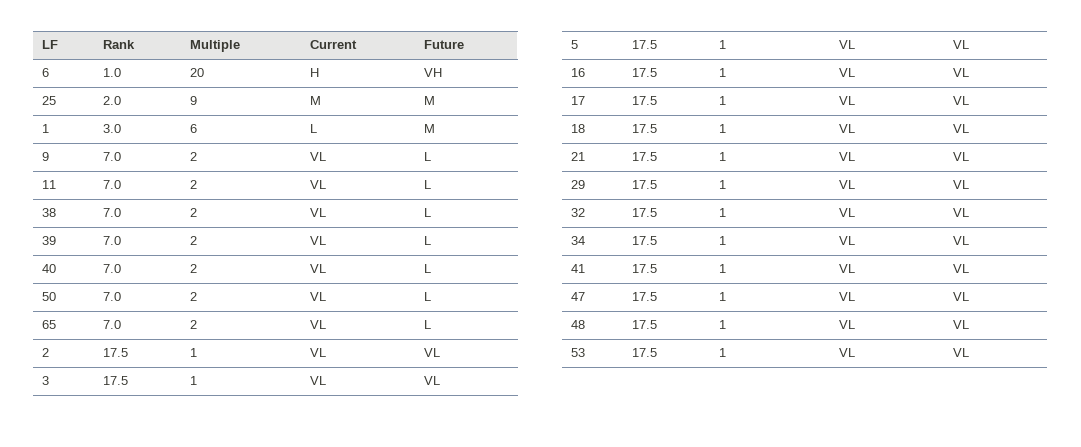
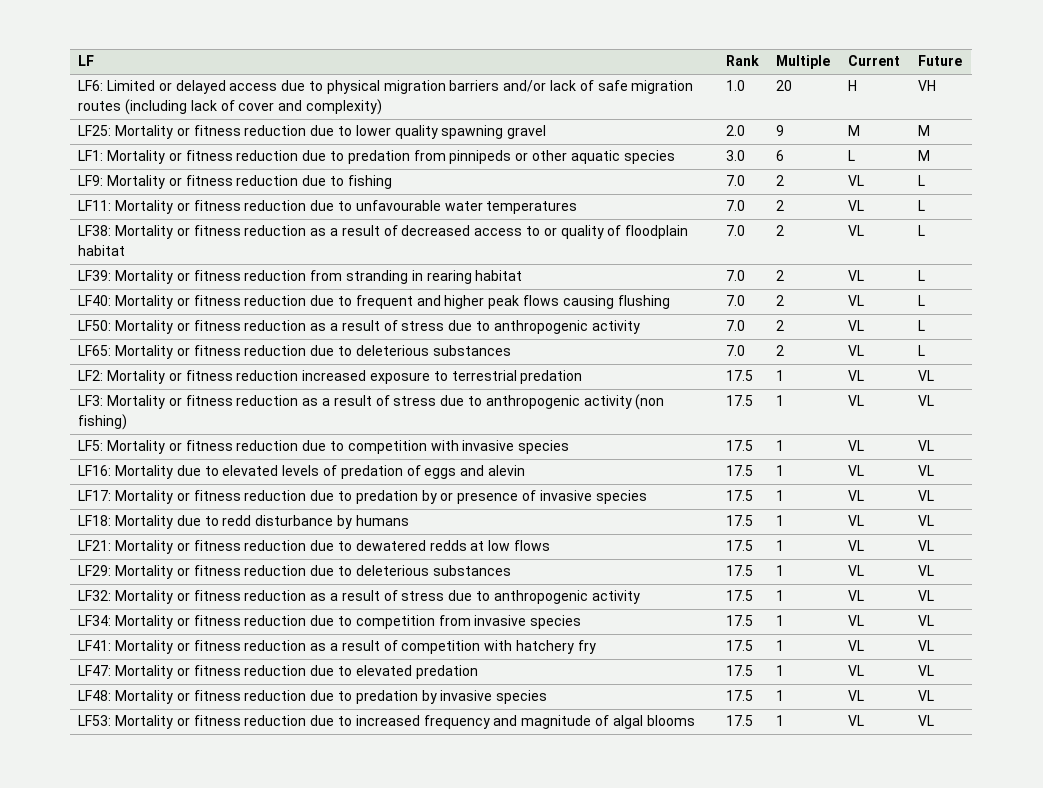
[42,68,50,77] [103,68,122,77] [190,68,205,77] [310,68,320,77] [424,68,443,77] [42,96,57,105] [103,96,122,105] [190,96,198,105] [310,96,322,105] [424,96,436,105] [42,124,50,133] [103,124,122,133] [190,124,198,133] [310,124,318,133] [424,124,436,133] [42,152,50,161] [103,152,122,161] [190,152,198,161] [310,152,327,161] [424,152,432,161] [42,180,57,189] [103,180,122,189] [190,180,198,189] [310,180,327,189] [424,180,432,189] [42,208,57,217] [103,208,122,217] [190,208,198,217] [310,208,327,217] [424,208,432,217] [42,236,57,245] [103,236,122,245] [190,236,198,245] [310,236,327,245] [424,236,432,245] [42,264,57,273] [103,264,122,273] [190,264,198,273] [310,264,327,273] [424,264,432,273] [42,292,57,301] [103,292,122,301] [190,292,198,301] [310,292,327,301] [424,292,432,301] [42,320,57,329] [103,320,122,329] [190,320,198,329] [310,320,327,329] [424,320,432,329] [42,348,50,357] [103,348,129,357] [190,348,198,357] [310,348,327,357] [424,348,441,357] [42,376,50,385] [103,376,129,385] [190,376,198,385] [310,376,327,385] [424,376,441,385] [571,40,579,49] [632,40,658,49] [719,40,727,49] [839,40,856,49] [953,40,970,49] [571,68,586,77] [632,68,658,77] [719,68,727,77] [839,68,856,77] [953,68,970,77] [571,96,586,105] [632,96,658,105] [719,96,727,105] [839,96,856,105] [953,96,970,105] [571,124,586,133] [632,124,658,133] [719,124,727,133] [839,124,856,133] [953,124,970,133] [571,152,586,161] [632,152,658,161] [719,152,727,161] [839,152,856,161] [953,152,970,161] [571,180,586,189] [632,180,658,189] [719,180,727,189] [839,180,856,189] [953,180,970,189] [571,208,586,217] [632,208,658,217] [719,208,727,217] [839,208,856,217] [953,208,970,217] [571,236,586,245] [632,236,658,245] [719,236,727,245] [839,236,856,245] [953,236,970,245] [571,264,586,273] [632,264,658,273] [719,264,727,273] [839,264,856,273] [953,264,970,273] [571,292,586,301] [632,292,658,301] [719,292,727,301] [839,292,856,301] [953,292,970,301] [571,320,586,329] [632,320,658,329] [719,320,727,329] [839,320,856,329] [953,320,970,329] [571,348,586,357] 6 | 1.0 | 20 | H | VH // 25 | 2.0 | 9 | M | M // 1 | 3.0 | 6 | L | M // 9 | 7.0 | 2 | VL | L // 11 | 7.0 | 2 | VL | L // 38 | 7.0 | 2 | VL | L // 39 | 7.0 | 2 | VL | L // 40 | 7.0 | 2 | VL | L // 50 | 7.0 | 2 | VL | L // 65 | 7.0 | 2 | VL | L // 2 | 17.5 | 1 | VL | VL // 3 | 17.5 | 1 | VL | VL // 5 | 17.5 | 1 | VL | VL // 16 | 17.5 | 1 | VL | VL // 17 | 17.5 | 1 | VL | VL // 18 | 17.5 | 1 | VL | VL // 21 | 17.5 | 1 | VL | VL // 29 | 17.5 | 1 | VL | VL // 32 | 17.5 | 1 | VL | VL // 34 | 17.5 | 1 | VL | VL // 41 | 17.5 | 1 | VL | VL // 47 | 17.5 | 1 | VL | VL // 48 | 17.5 | 1 | VL | VL // 53 -> [78,80,694,94] [78,99,383,115] [726,80,746,91] [776,80,793,91] [848,80,858,91] [918,80,937,91] [78,125,547,139] [726,125,746,136] [776,125,785,136] [848,125,861,136] [918,125,931,136] [78,150,675,164] [726,150,746,161] [776,150,785,161] [848,150,856,161] [918,150,931,161] [78,175,392,189] [726,175,746,186] [776,175,785,186] [848,175,865,186] [918,175,926,186] [78,200,578,214] [726,200,746,211] [776,200,785,211] [848,200,865,211] [918,200,926,211] [78,225,689,239] [78,245,126,256] [726,225,746,236] [776,225,785,236] [848,225,865,236] [918,225,926,236] [78,270,523,284] [726,270,746,281] [776,270,785,281] [848,270,865,281] [918,270,926,281] [78,295,670,309] [726,295,746,306] [776,295,785,306] [848,295,865,306] [918,295,926,306] [78,320,640,334] [726,320,746,331] [776,320,785,331] [848,320,865,331] [918,320,926,331] [78,345,511,359] [726,345,746,356] [776,345,785,356] [848,345,865,356] [918,345,926,356] [78,370,583,384] [726,370,754,381] [776,370,785,381] [848,370,865,381] [918,370,935,381] [78,394,665,410] [78,414,128,430] [726,395,754,406] [776,395,785,406] [848,395,865,406] [918,395,935,406] [78,440,570,454] [726,440,754,451] [776,440,785,451] [848,440,865,451] [918,440,935,451] [78,465,525,479] [726,465,754,476] [776,465,785,476] [848,465,865,476] [918,465,935,476] [78,490,647,504] [726,490,754,501] [776,490,785,501] [848,490,865,501] [918,490,935,501] [78,515,409,529] [726,515,754,526] [776,515,785,526] [848,515,865,526] [918,515,935,526] [78,540,550,554] [726,540,754,551] [776,540,785,551] [848,540,865,551] [918,540,935,551] [78,565,511,579] [726,565,754,576] [776,565,785,576] [848,565,865,576] [918,565,935,576] [78,590,640,604] [726,590,754,601] [776,590,785,601] [848,590,865,601] [918,590,935,601] [78,615,582,629] [726,615,754,626] [776,615,785,626] [848,615,865,626] [918,615,935,626] [78,640,596,654] [726,640,754,651] [776,640,785,651] [848,640,865,651] [918,640,935,651] [78,665,478,679] [726,665,754,676] [776,665,785,676] [848,665,865,676] [918,665,935,676] [78,690,548,704] [726,690,754,701] [776,690,785,701] [848,690,865,701] [918,690,935,701] [78,715,695,729] LF6: Limited or delayed access due to physical migration barriers and/or lack of safe migration routes (including lack of cover and complexity) | 1.0 | 20 | H | VH // LF25: Mortality or fitness reduction due to lower quality spawning gravel | 2.0 | 9 | M | M // LF1: Mortality or fitness reduction due to predation from pinnipeds or other aquatic species | 3.0 | 6 | L | M // LF9: Mortality or fitness reduction due to fishing | 7.0 | 2 | VL | L // LF11: Mortality or fitness reduction due to unfavourable water temperatures | 7.0 | 2 | VL | L // LF38: Mortality or fitness reduction as a result of decreased access to or quality of floodplain habitat | 7.0 | 2 | VL | L // LF39: Mortality or fitness reduction from stranding in rearing habitat | 7.0 | 2 | VL | L // LF40: Mortality or fitness reduction due to frequent and higher peak flows causing flushing | 7.0 | 2 | VL | L // LF50: Mortality or fitness reduction as a result of stress due to anthropogenic activity | 7.0 | 2 | VL | L // LF65: Mortality or fitness reduction due to deleterious substances | 7.0 | 2 | VL | L // LF2: Mortality or fitness reduction increased exposure to terrestrial predation | 17.5 | 1 | VL | VL // LF3: Mortality or fitness reduction as a result of stress due to anthropogenic activity (non fishing) | 17.5 | 1 | VL | VL // LF5: Mortality or fitness reduction due to competition with invasive species | 17.5 | 1 | VL | VL // LF16: Mortality due to elevated levels of predation of eggs and alevin | 17.5 | 1 | VL | VL // LF17: Mortality or fitness reduction due to predation by or presence of invasive species | 17.5 | 1 | VL | VL // LF18: Mortality due to redd disturbance by humans | 17.5 | 1 | VL | VL // LF21: Mortality or fitness reduction due to dewatered redds at low flows | 17.5 | 1 | VL | VL // LF29: Mortality or fitness reduction due to deleterious substances | 17.5 | 1 | VL | VL // LF32: Mortality or fitness reduction as a result of stress due to anthropogenic activity | 17.5 | 1 | VL | VL // LF34: Mortality or fitness reduction due to competition from invasive species | 17.5 | 1 | VL | VL // LF41: Mortality or fitness reduction as a result of competition with hatchery fry | 17.5 | 1 | VL | VL // LF47: Mortality or fitness reduction due to elevated predation | 17.5 | 1 | VL | VL // LF48: Mortality or fitness reduction due to predation by invasive species | 17.5 | 1 | VL | VL // LF53: Mortality or fitness reduction due to increased frequency and magnitude of algal blooms

